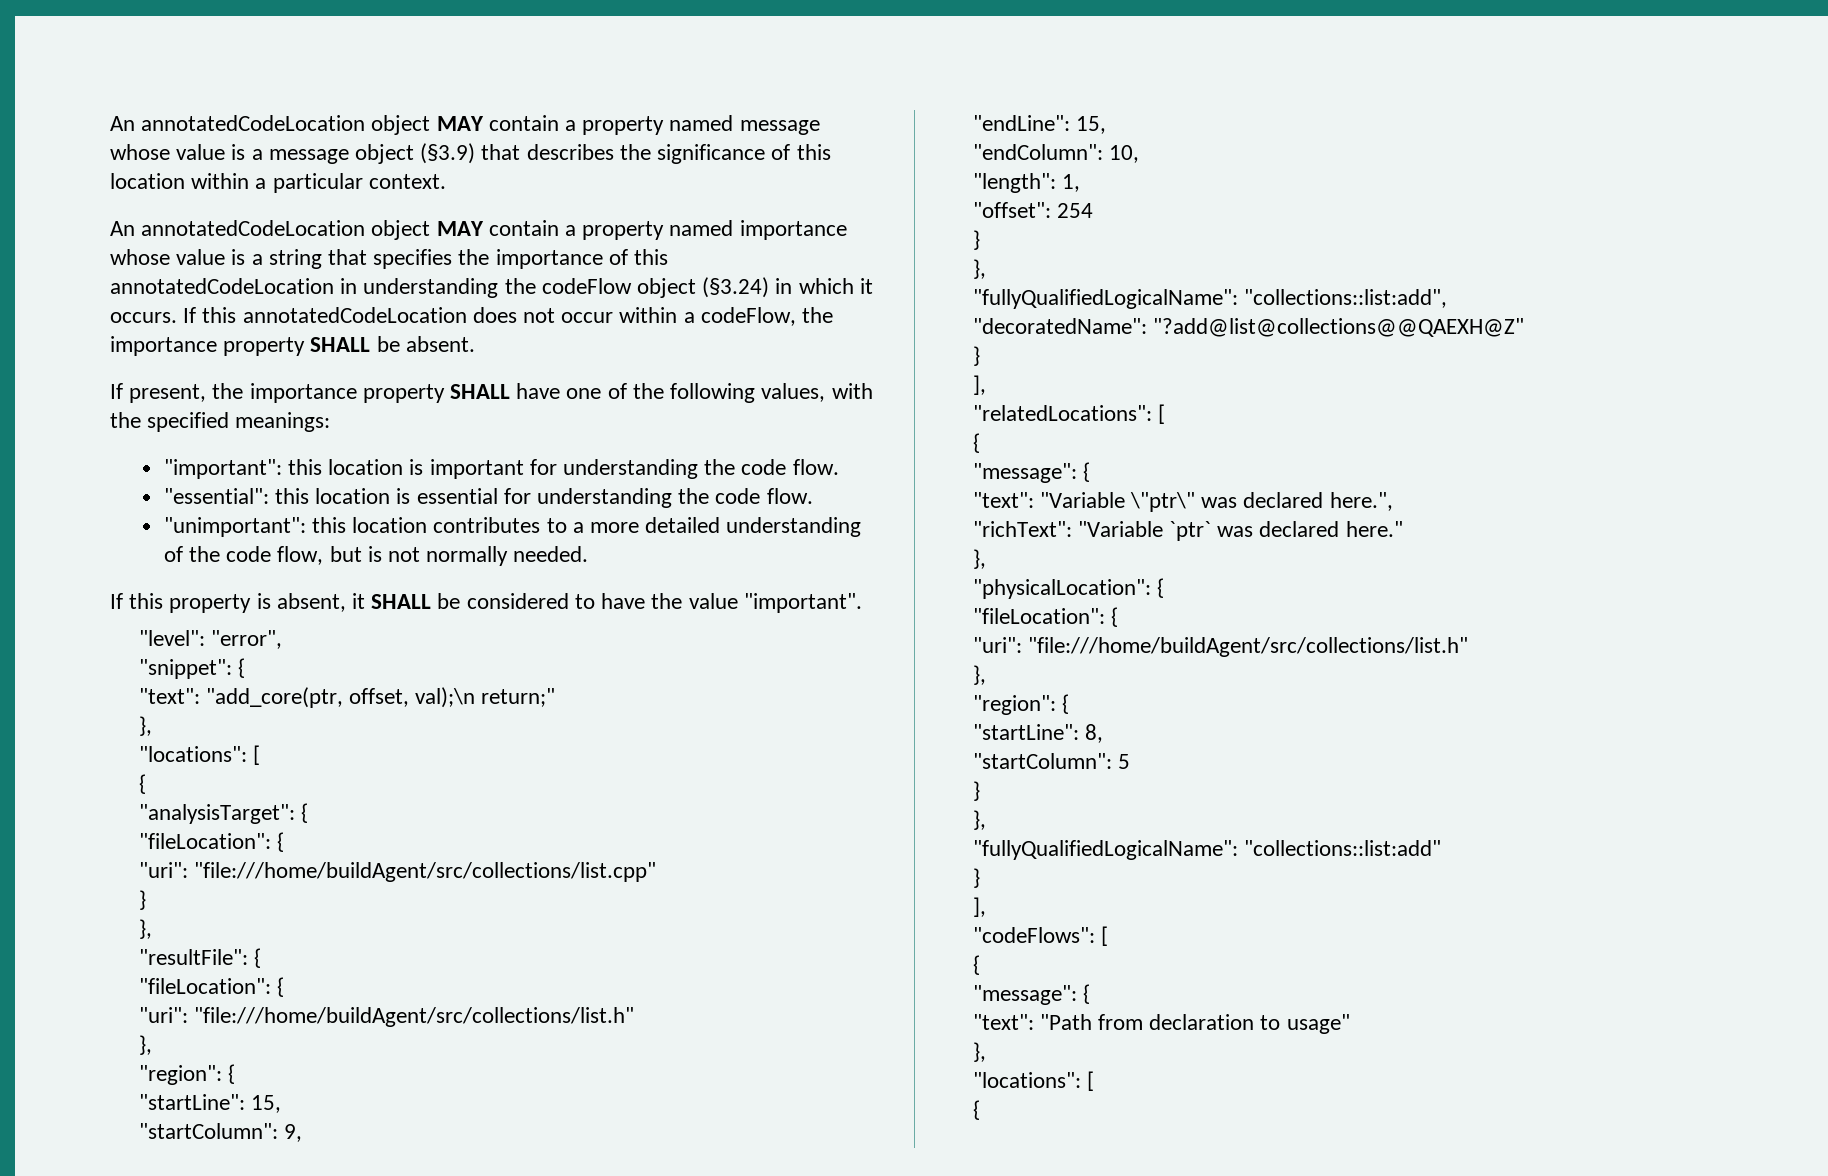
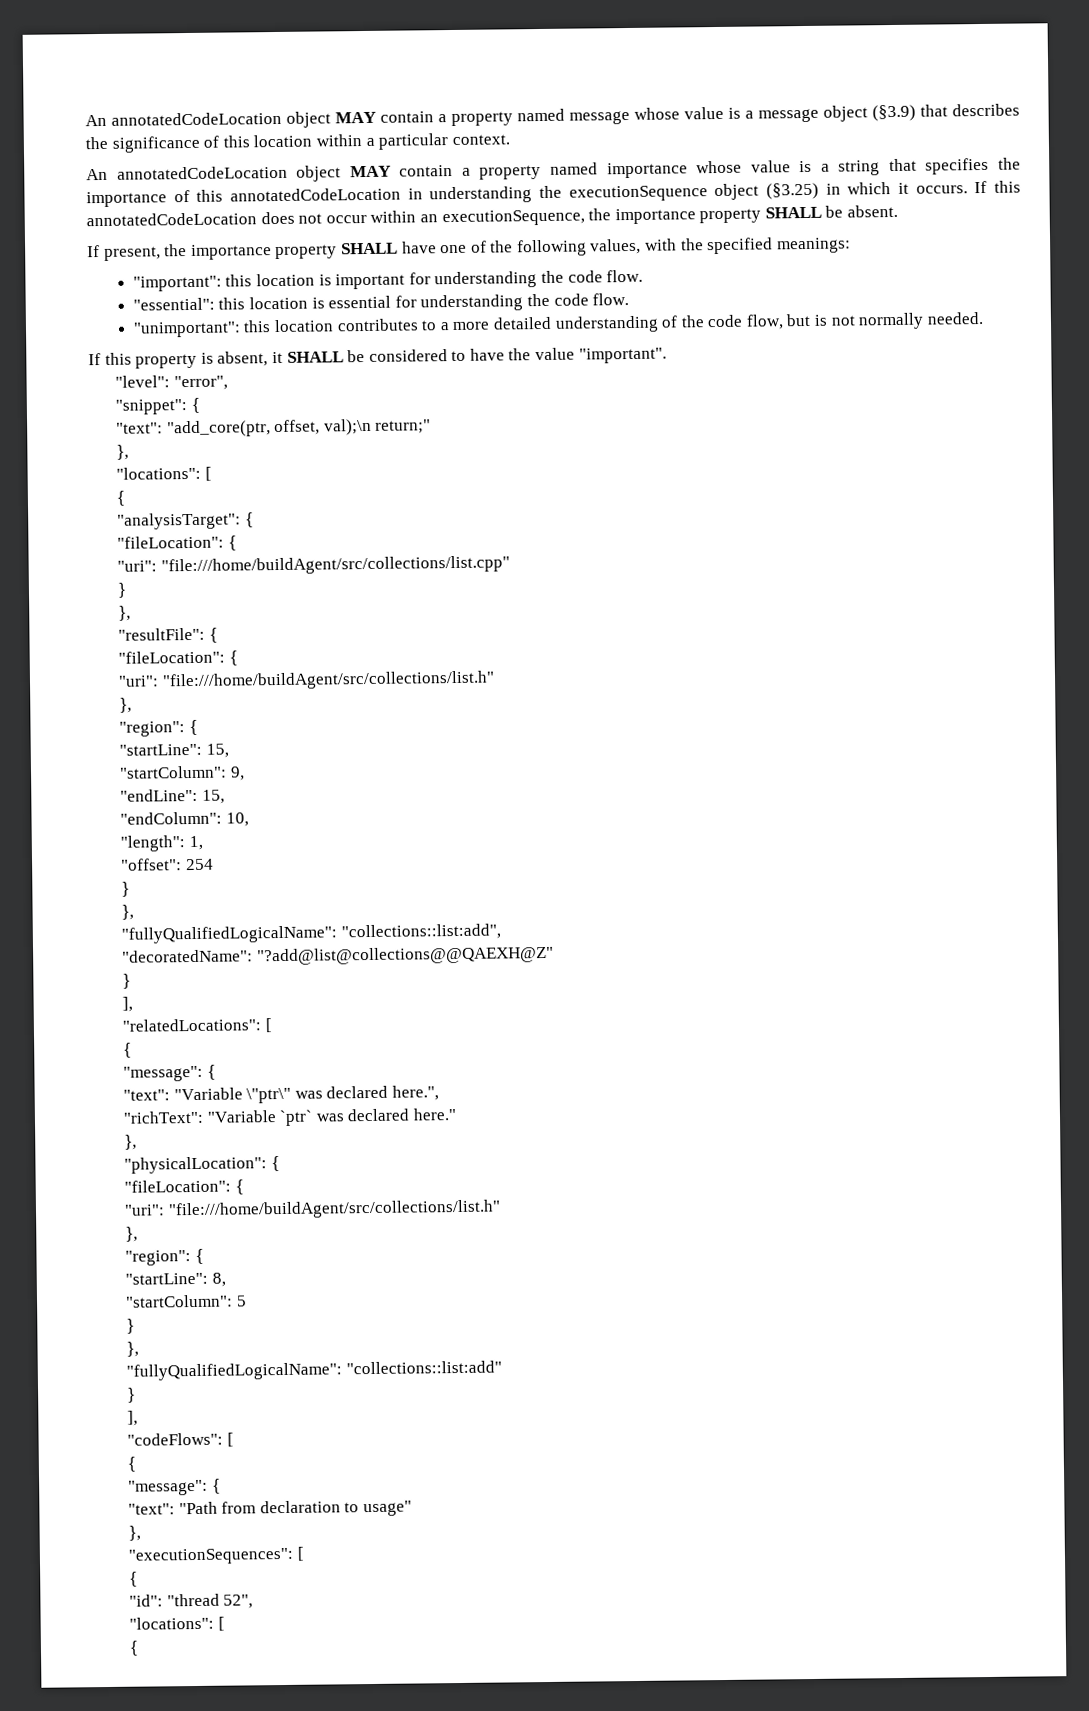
[541,277,770,298] codeFlow object (§3.24) -> [568,182,819,202] executionSequence object (§3.25)
[683,307,796,326] a codeFlow, -> [419,209,585,227] an executionSequence,
(986, 1052) none -> [128,1546,304,1565] [129,1571,139,1587] [129,1593,254,1609] // "executionSequences": [ // { // "id": "thread 52",

